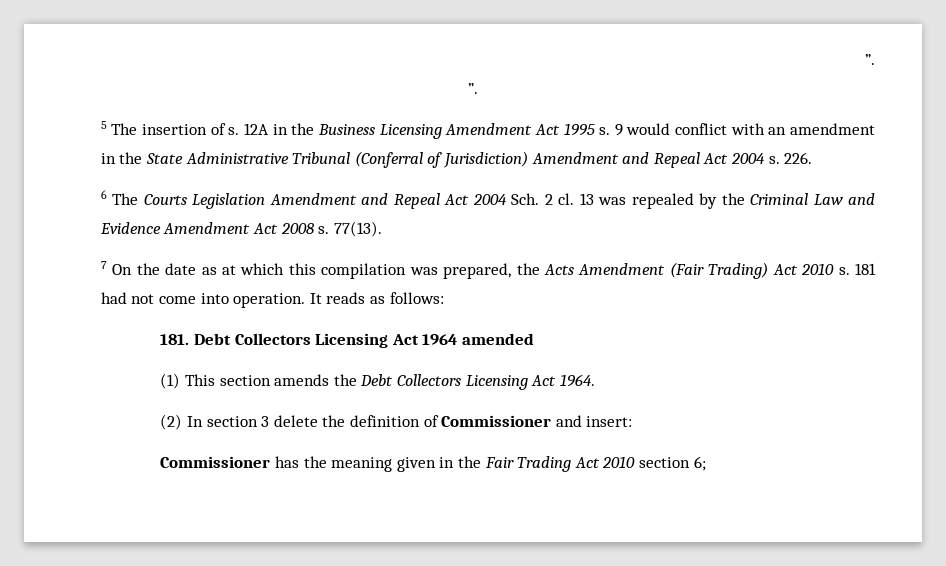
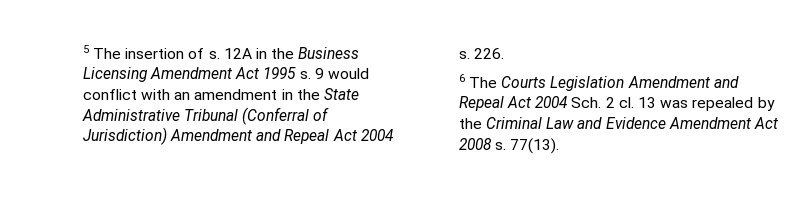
[865,54,875,65] [468,83,478,94] ”. // ”. // -> (82, 49) none
[100,261,877,279] [100,292,444,308] [160,333,535,348] [160,373,595,390] [160,414,633,430] [160,456,706,472] // 7 On the date as at which this compilation was prepared, the Acts Amendment (Fair Trading) Act 2010 s. 181 had not come into operation. It reads as follows: // 181. Debt Collectors Licensing Act 1964 amended // (1) This section amends the Debt Collectors Licensing Act 1964. // (2) In section 3 delete the definition of Commissioner and insert: // Commissioner has the meaning given in the Fair Trading Act 2010 section 6; -> (560, 146) none

